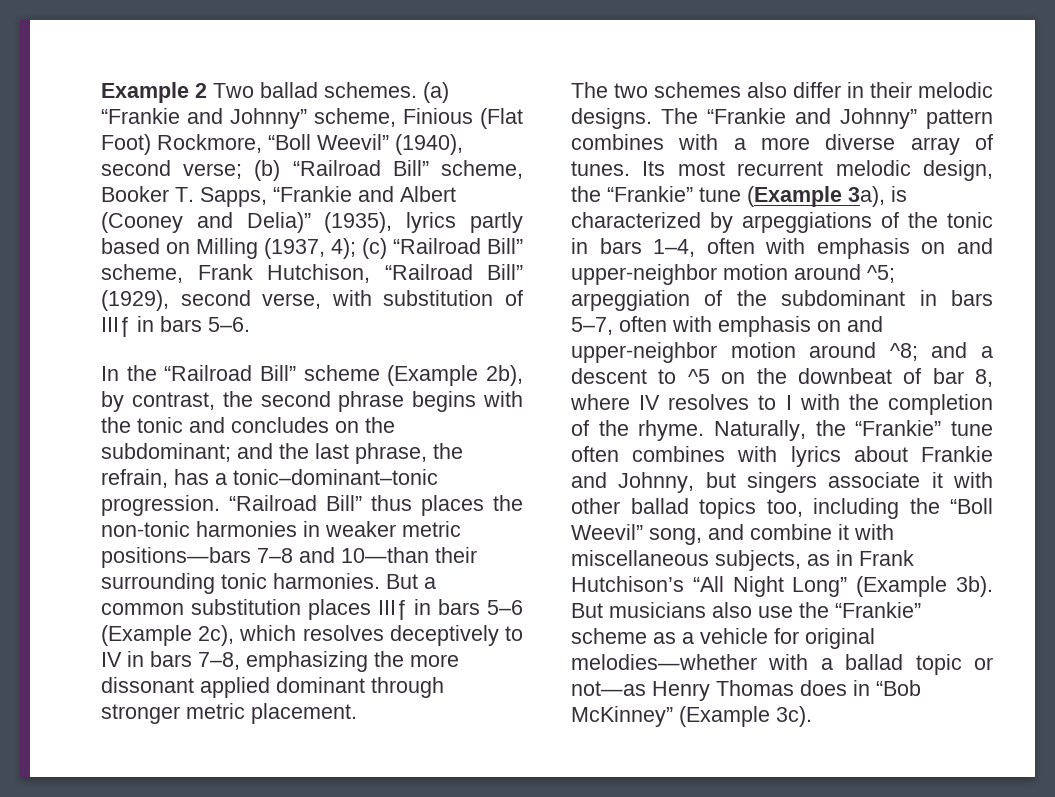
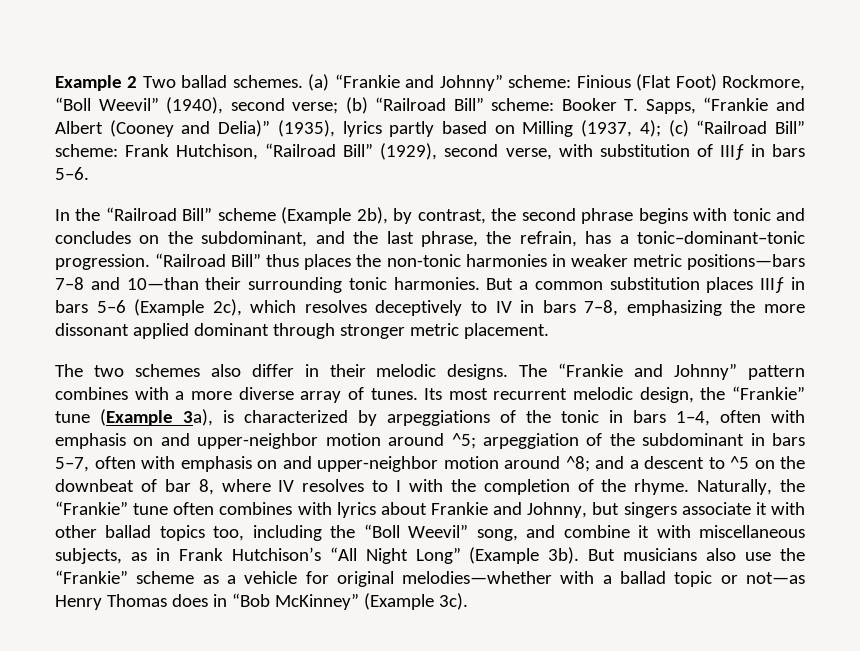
[314,108,396,127] scheme, -> [508,75,572,88] scheme:
[440,160,523,179] scheme, -> [491,98,555,111] scheme:
[101,264,183,283] scheme, -> [55,144,118,157] scheme:
[101,417,131,433] the -> (728, 214) none
[101,443,231,462] subdominant; -> [201,231,308,247] subdominant,

